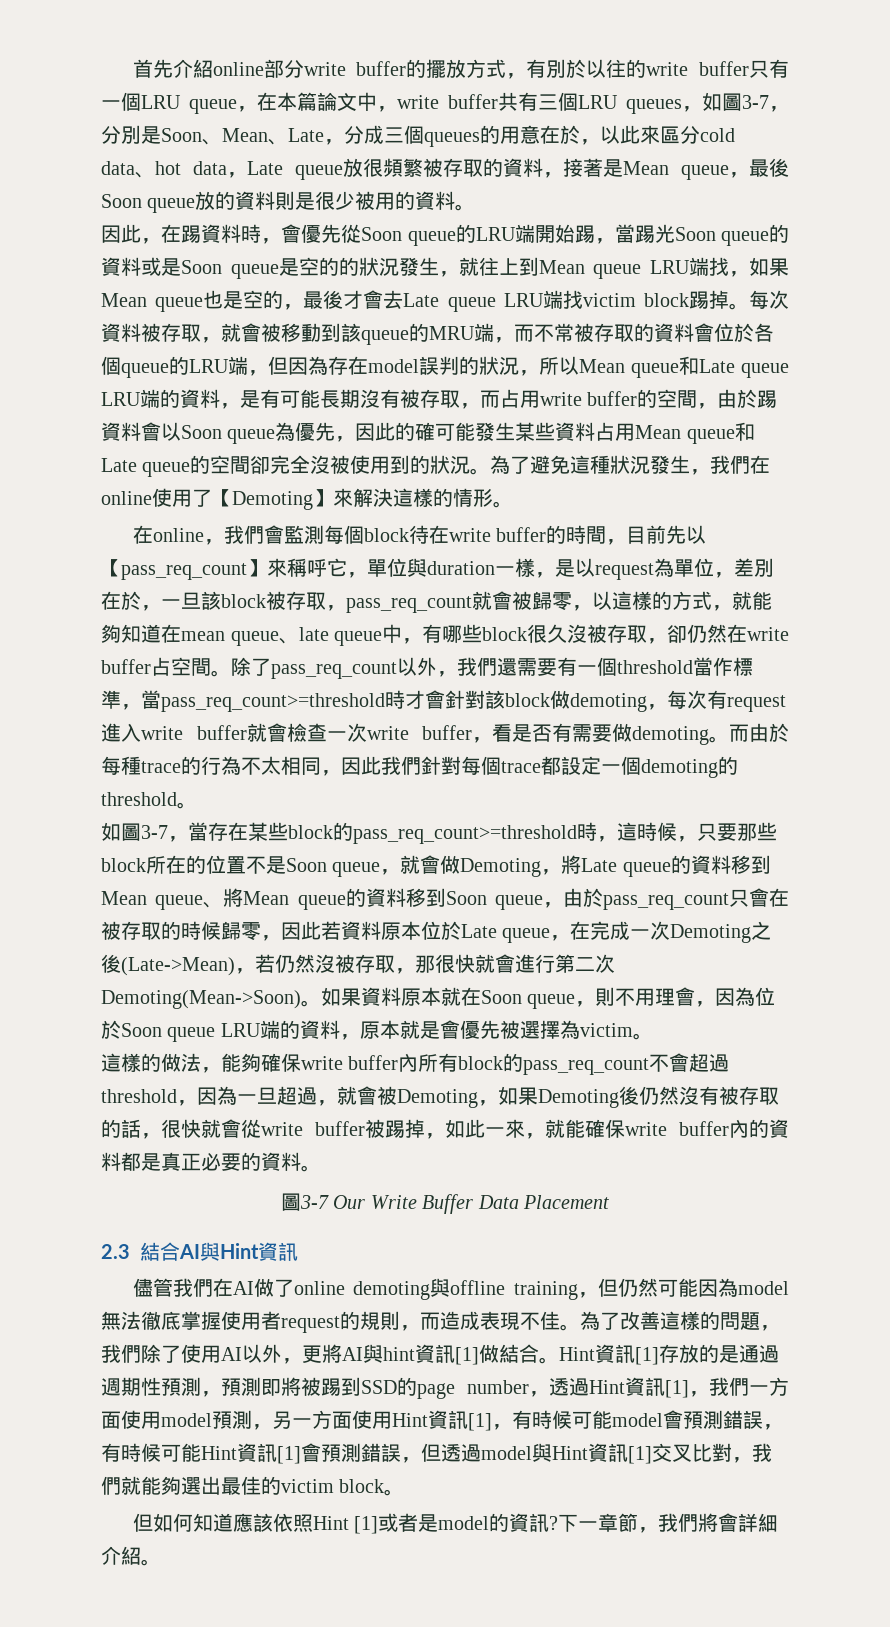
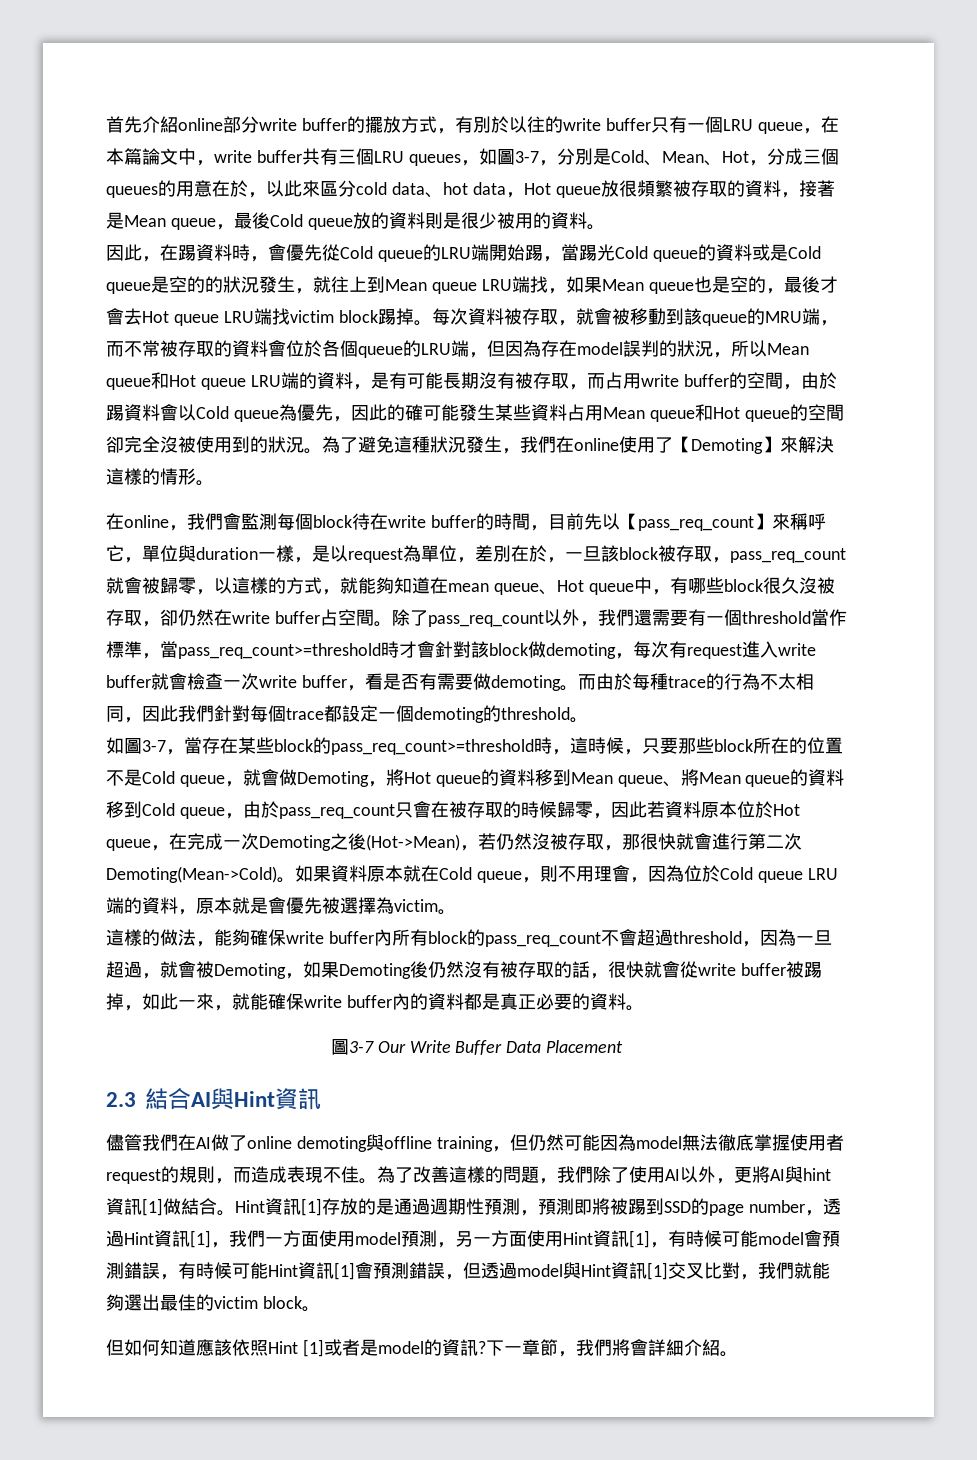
[161,128,202,142] Soon -> [610,150,644,163] Cold
[288,128,324,142] Late -> [721,151,749,163] Hot
[247,161,283,175] Late -> [523,183,551,195] Hot
[101,194,142,208] Soon -> [269,214,303,227] Cold
[361,227,402,241] Soon -> [340,246,373,259] Cold
[674,227,716,241] Soon -> [614,246,648,259] Cold
[181,260,222,274] Soon -> [787,246,821,259] Cold
[403,293,440,307] Late -> [142,311,169,323] Hot
[699,359,735,373] Late -> [169,375,196,387] Hot
[181,425,222,439] Soon -> [196,406,229,419] Cold
[101,458,137,472] Late -> [712,407,740,419] Hot
[298,627,329,641] late -> [556,580,584,592] Hot
[286,858,327,872] Soon -> [142,771,175,784] Cold
[581,858,618,872] Late -> [403,772,431,784] Hot
[445,891,487,905] Soon -> [142,803,175,816] Cold
[461,924,497,938] Late -> [772,804,800,816] Hot
[121,957,235,976] (Late->Mean) -> [366,834,460,851] (Hot->Mean)
[101,990,301,1009] Demoting(Mean->Soon) -> [106,866,277,883] Demoting(Mean->Cold)
[481,990,522,1004] Soon -> [439,867,472,880] Cold
[121,1023,162,1037] Soon -> [719,867,753,880] Cold

